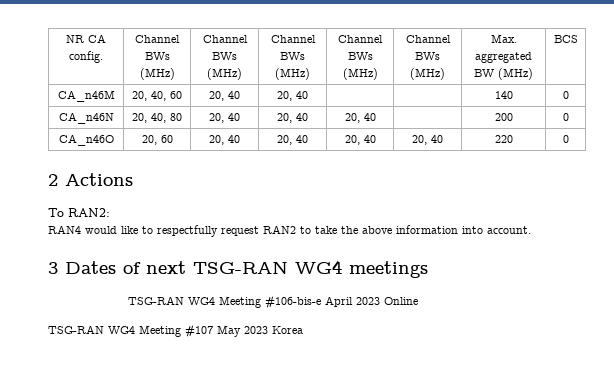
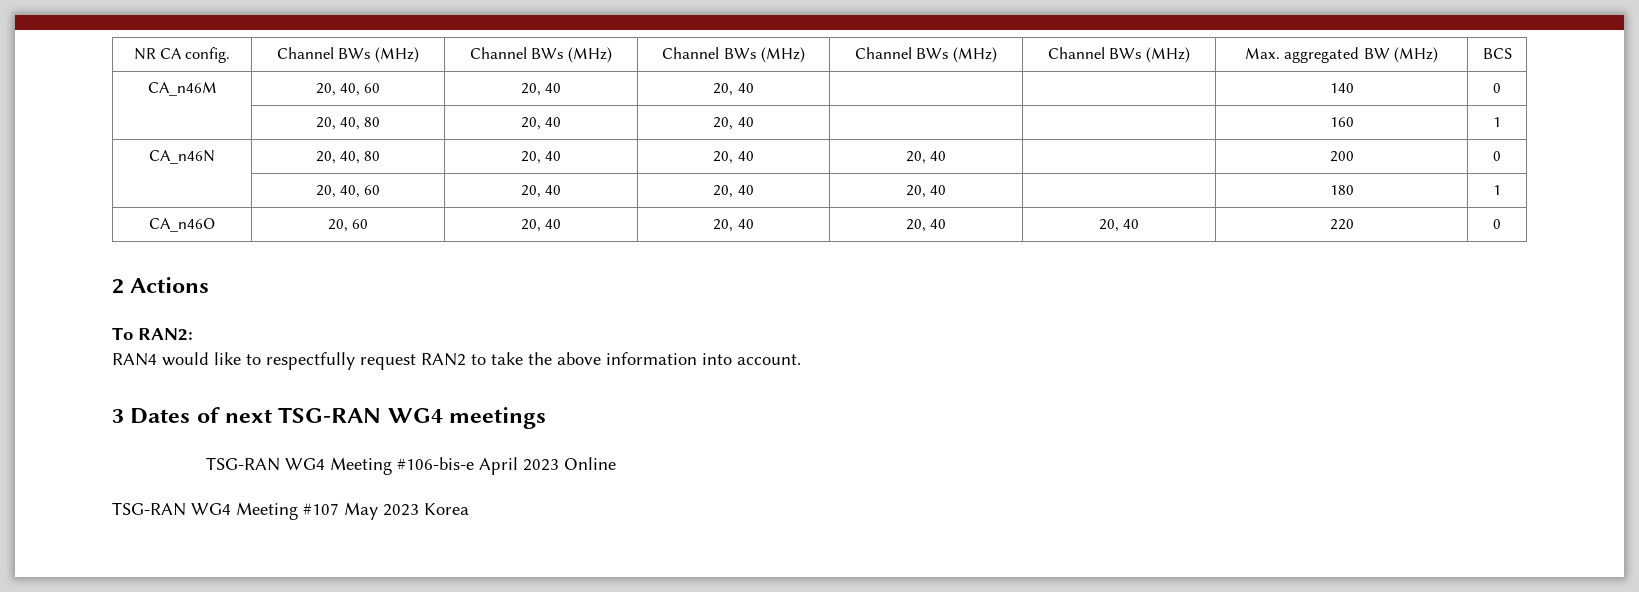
(569, 95) none -> [315,117,381,130] [520,117,562,130] [713,117,754,130] [1329,117,1354,127] [1493,117,1501,127] // | 20, 40, 80 | 20, 40 | 20, 40 | | | 160 | 1
(569, 117) none -> [315,185,381,198] [520,185,562,198] [713,185,754,198] [905,185,947,198] [1329,185,1354,195] [1493,185,1501,195] // | 20, 40, 60 | 20, 40 | 20, 40 | 20, 40 | | 180 | 1

